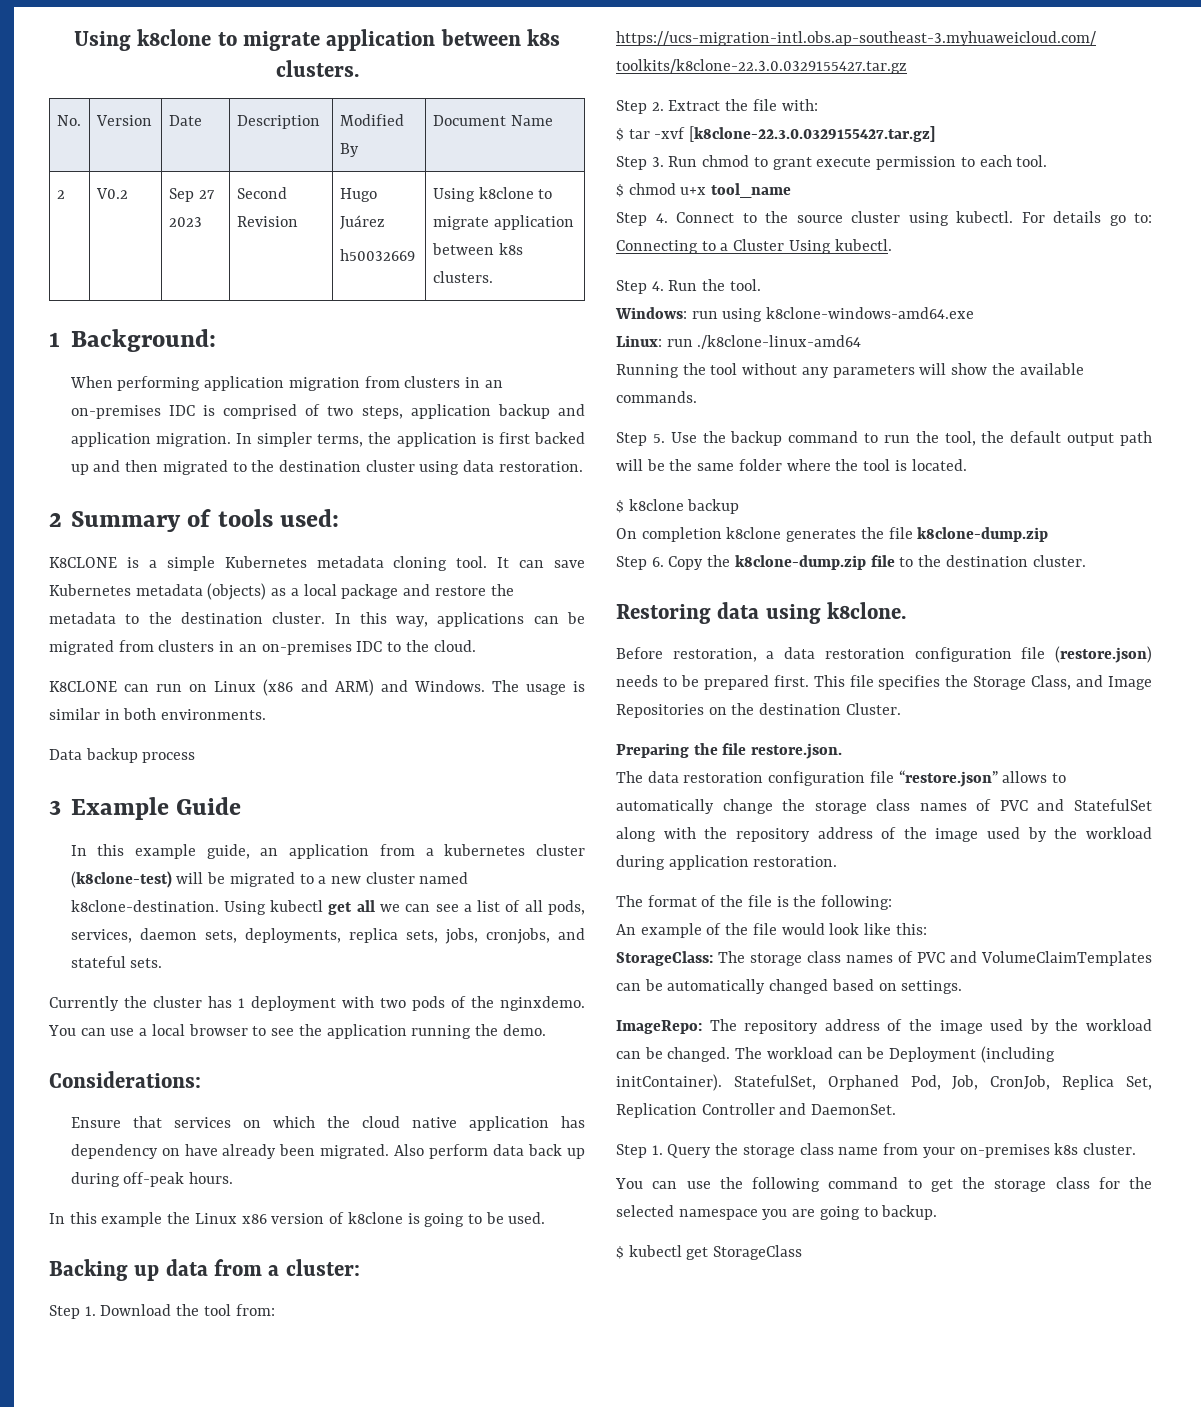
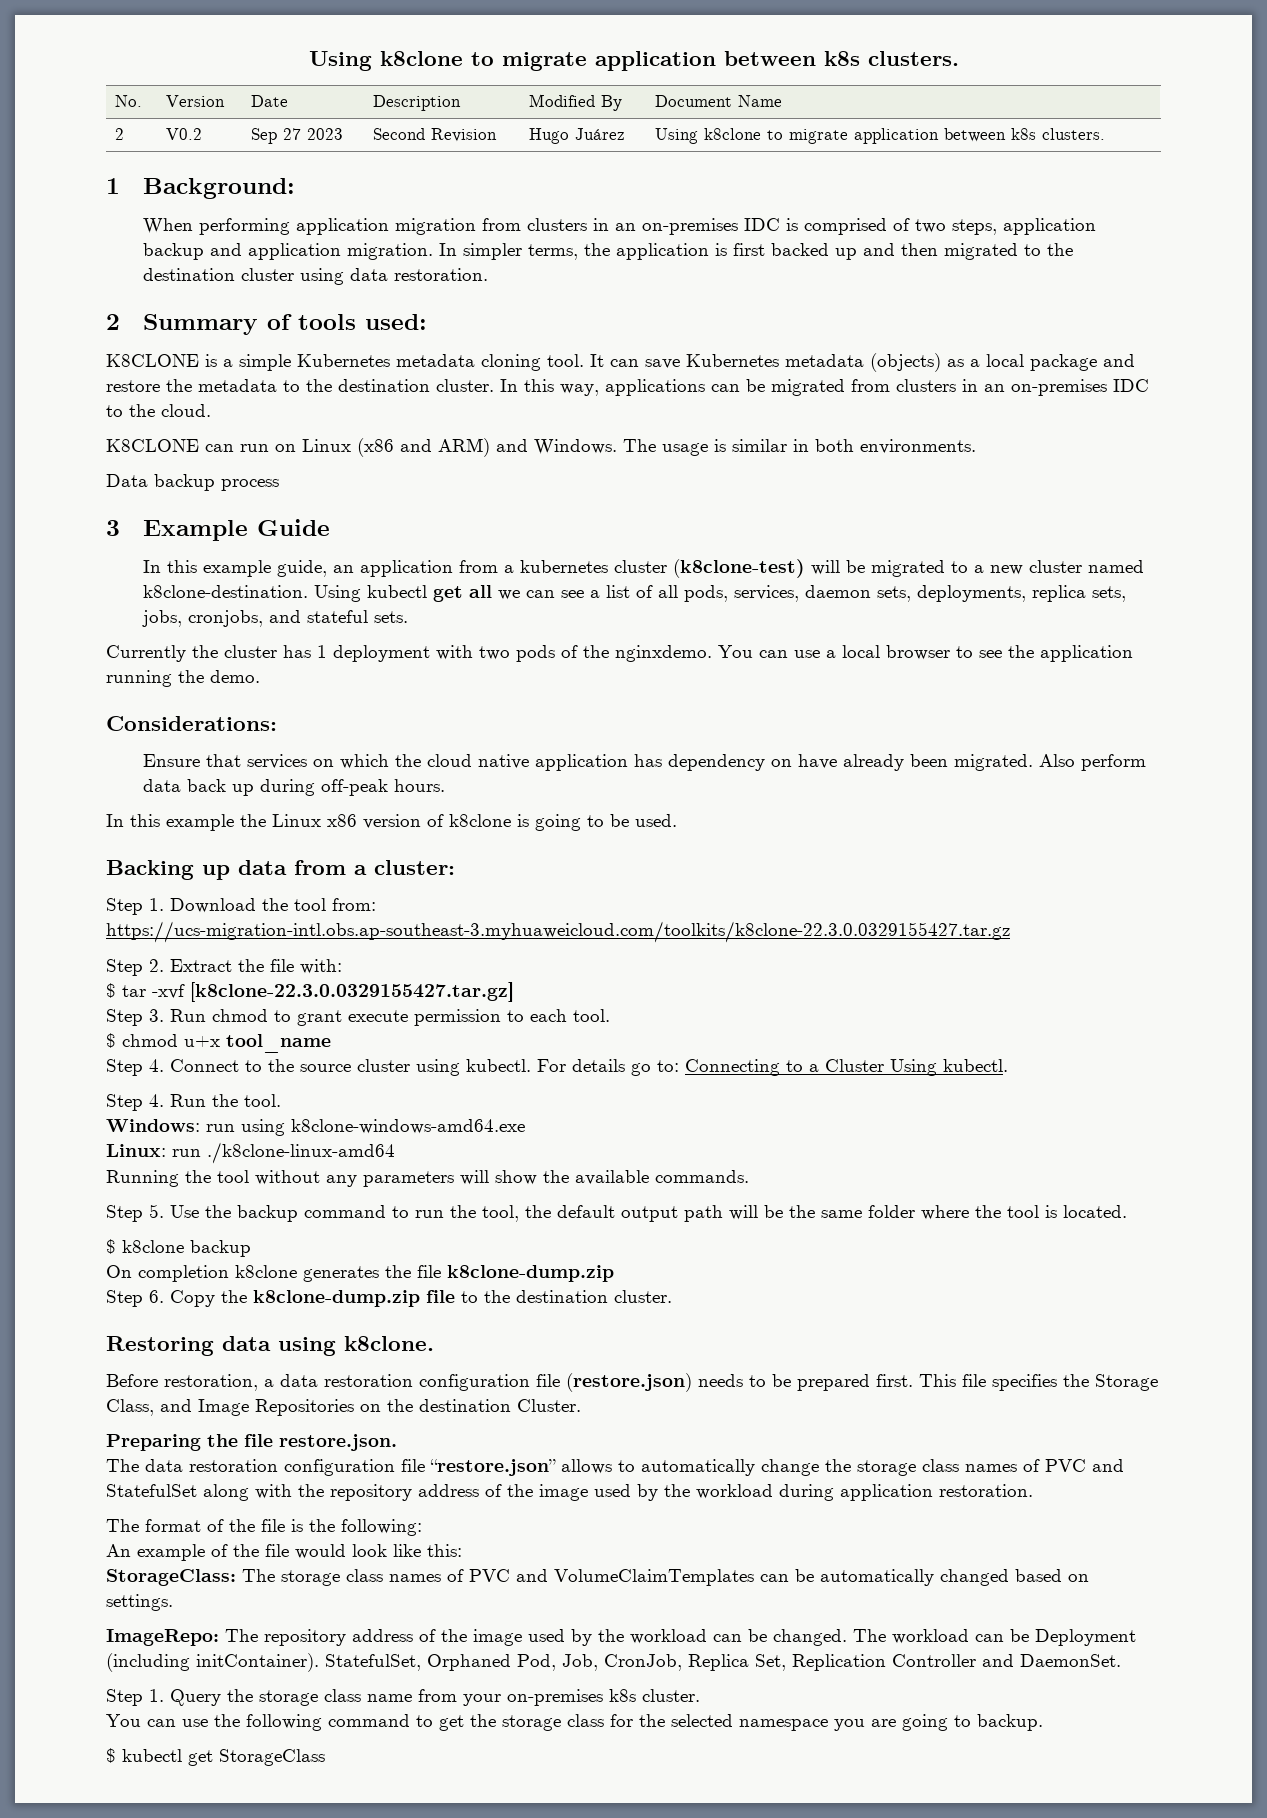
[339,249,415,261] // h50032669 -> (626, 134) none

